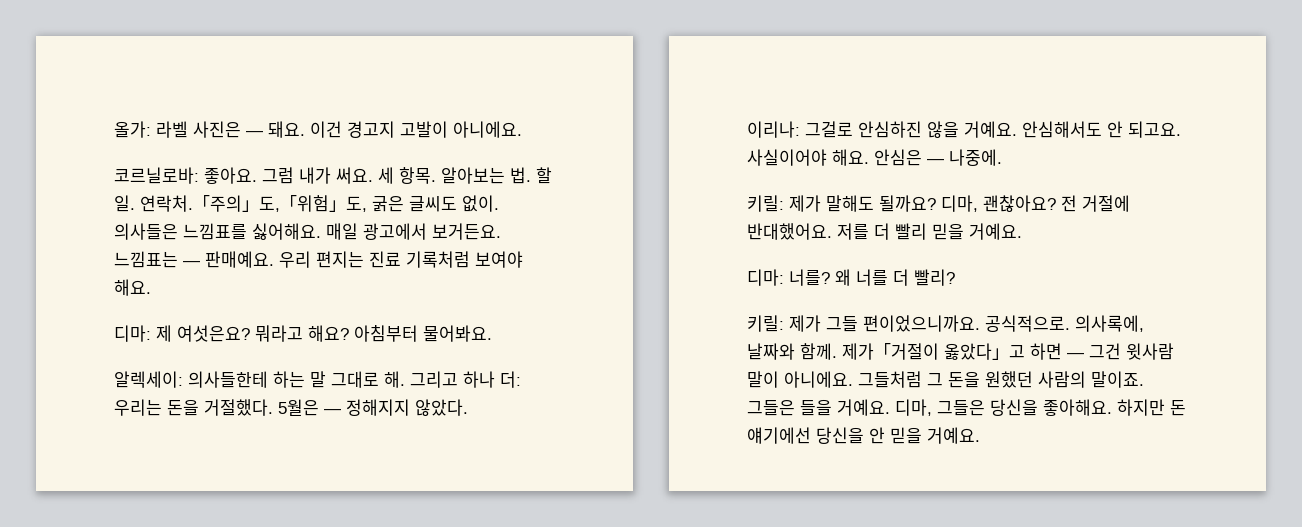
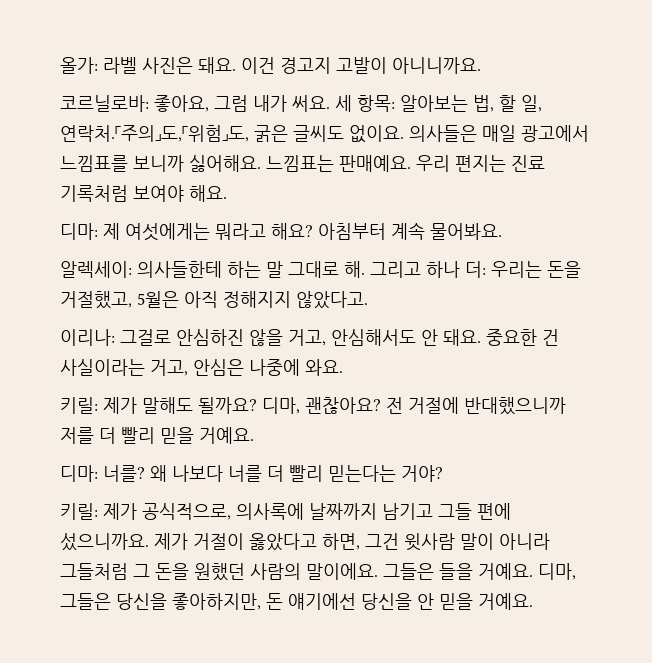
[246,131,263,136] — -> (193, 65) none
[453,121,522,138] 아니에요. -> [392,57,481,74] 아니니까요.
[204,167,257,184] 좋아요. -> [154,95,209,112] 좋아요,
[399,167,552,184] [114,195,135,212] 항목. 알아보는 법. 할 일. -> [357,95,542,112] 항목: 알아보는 법, 할 일,
[462,195,499,212] [114,223,501,240] [114,251,200,268] 없이. 의사들은 느낌표를 싫어해요. 매일 광고에서 보거든요. 느낌표는 — -> [349,125,589,143] [60,155,334,172] 없이요. 의사들은 매일 광고에서 느낌표를 보니까 싫어해요. 느낌표는
[177,325,250,342] 여섯은요? -> [125,223,210,241] 여섯에게는
(418, 333) none -> [391,222,425,240] 계속
[204,399,468,416] 거절했다. 5월은 — 정해지지 않았다. -> [60,291,368,309] 거절했고, 5월은 아직 정해지지 않았다고.
[964,121,1017,138] 거예요. -> [288,329,326,346] 거고,
[1128,121,1181,138] [747,149,1002,166] 되고요. 사실이어야 해요. 안심은 — 나중에. -> [443,329,559,346] [60,359,343,376] 돼요. 중요한 건 사실이라는 거고, 안심은 나중에 와요.
[747,223,832,240] 반대했어요. -> [464,397,566,415] 반대했으니까
(851, 277) none -> [172,465,223,482] 나보다
[914,269,955,286] [747,315,1144,332] [747,343,1084,360] 빨리? // 키릴: 제가 그들 편이었으니까요. 공식적으로. 의사록에, 날짜와 함께. 제가「거절이 옳았다」고 하면 — -> [289,465,443,482] [60,503,511,520] [60,533,360,551] 빨리 믿는다는 거야? // 키릴: 제가 공식적으로, 의사록에 날짜까지 남기고 그들 편에 섰으니까요. 제가 거절이 옳았다고 하면,
[784,371,853,388] 아니에요. -> [499,533,550,550] 아니라
[1091,371,1144,388] 말이죠. -> [306,563,378,580] 말이에요.
[1043,399,1165,416] 좋아해요. 하지만 -> [172,593,261,610] 좋아하지만,

